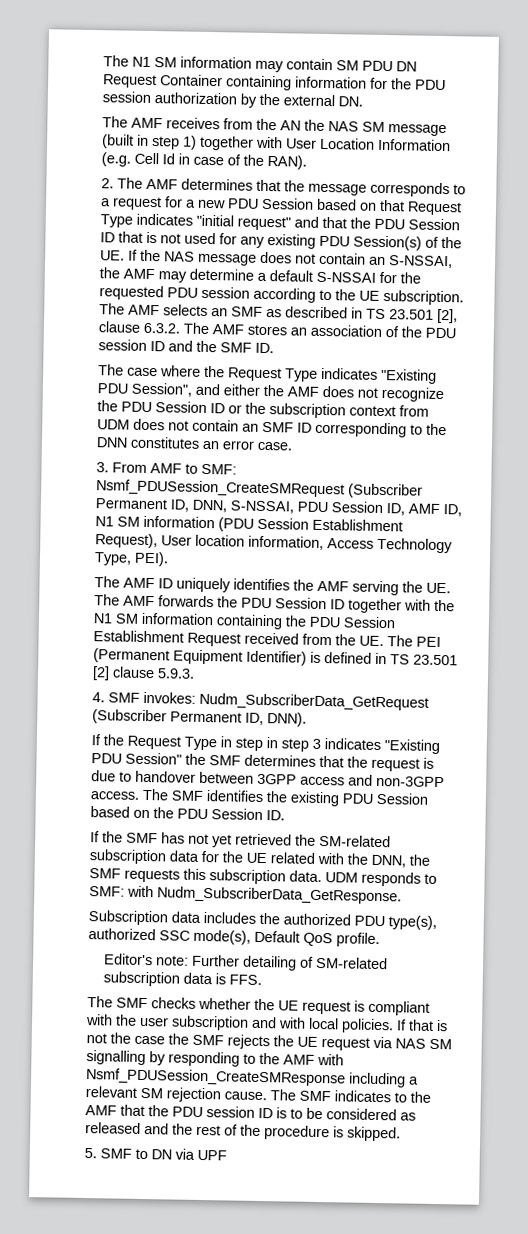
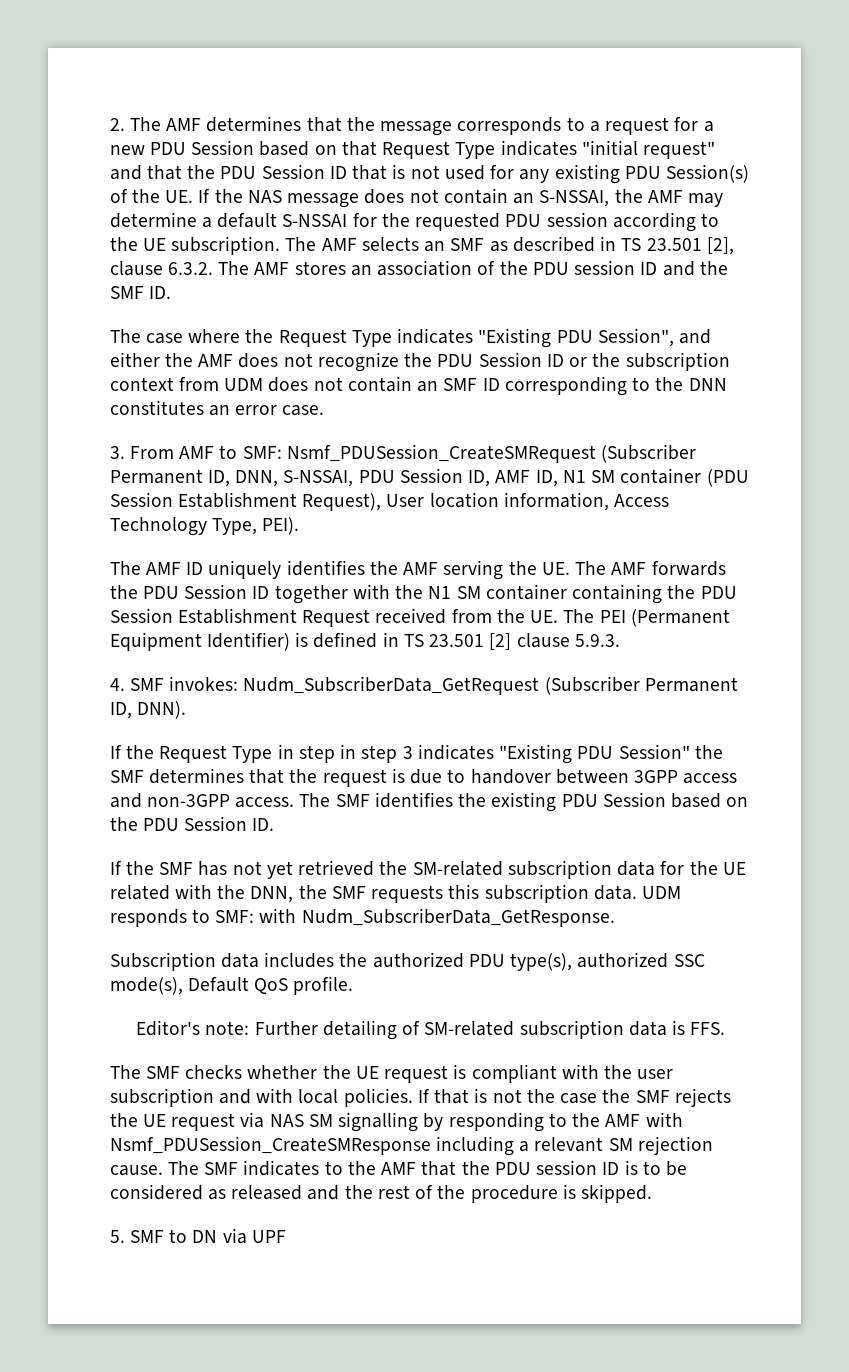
[103,55,418,73] [103,74,447,91] [102,91,364,108] [102,116,448,137] [101,134,452,152] [101,152,308,170] The N1 SM information may contain SM PDU DN Request Container containing information for the PDU session authorization by the external DN. // The AMF receives from the AN the NAS SM message (built in step 1) together with User Location Information (e.g. Cell Id in case of the RAN). // -> (109, 124) none
[143,515,216,529] information -> [620,468,702,484] container
[141,612,215,626] information -> [485,584,567,600] container

